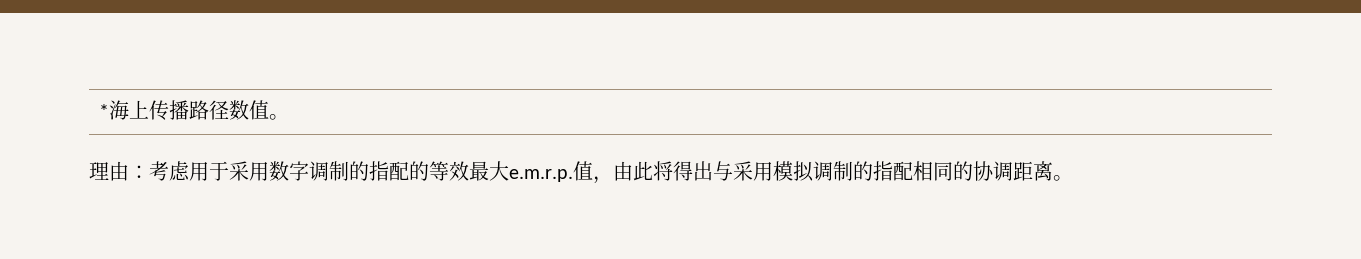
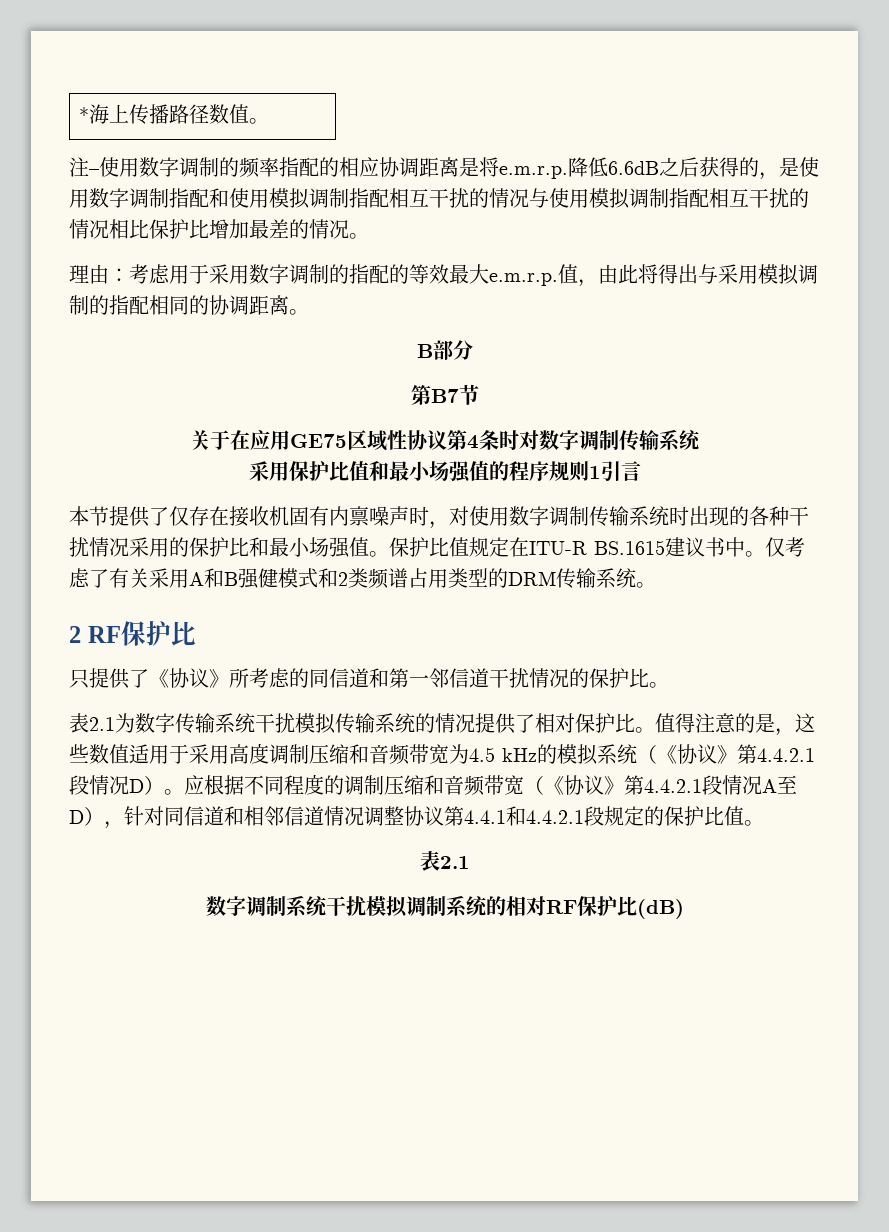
(289, 117) none -> [69,157,819,180] [69,188,809,209] [69,219,369,239] // 注–使用数字调制的频率指配的相应协调距离是将e.m.r.p.降低6.6dB之后获得的，是使用数字调制指配和使用模拟调制指配相互干扰的情况与使用模拟调制指配相互干扰的情况相比保护比增加最差的情况。
(1073, 178) none -> [416,340,473,360] [410,384,479,405] [190,429,700,451] [248,461,641,483] [69,506,809,529] [69,537,805,558] [69,568,656,589] [69,621,196,646] [69,668,669,689] [69,713,815,736] [69,743,815,765] [69,774,797,796] [69,806,764,829] [419,851,470,871] [205,895,684,919] // B部分 // 第B7节 // 关于在应用GE75区域性协议第4条时对数字调制传输系统 // 采用保护比值和最小场强值的程序规则1引言 // 本节提供了仅存在接收机固有内禀噪声时，对使用数字调制传输系统时出现的各种干扰情况采用的保护比和最小场强值。保护比值规定在ITU-R BS.1615建议书中。仅考虑了有关采用A和B强健模式和2类频谱占用类型的DRM传输系统。 // 2 RF保护比 // 只提供了《协议》所考虑的同信道和第一邻信道干扰情况的保护比。 // 表2.1为数字传输系统干扰模拟传输系统的情况提供了相对保护比。值得注意的是，这些数值适用于采用高度调制压缩和音频带宽为4.5 kHz的模拟系统（《协议》第4.4.2.1段情况D）。应根据不同程度的调制压缩和音频带宽（《协议》第4.4.2.1段情况A至D），针对同信道和相邻信道情况调整协议第4.4.1和4.4.2.1段规定的保护比值。 // 表2.1 // 数字调制系统干扰模拟调制系统的相对RF保护比(dB)

